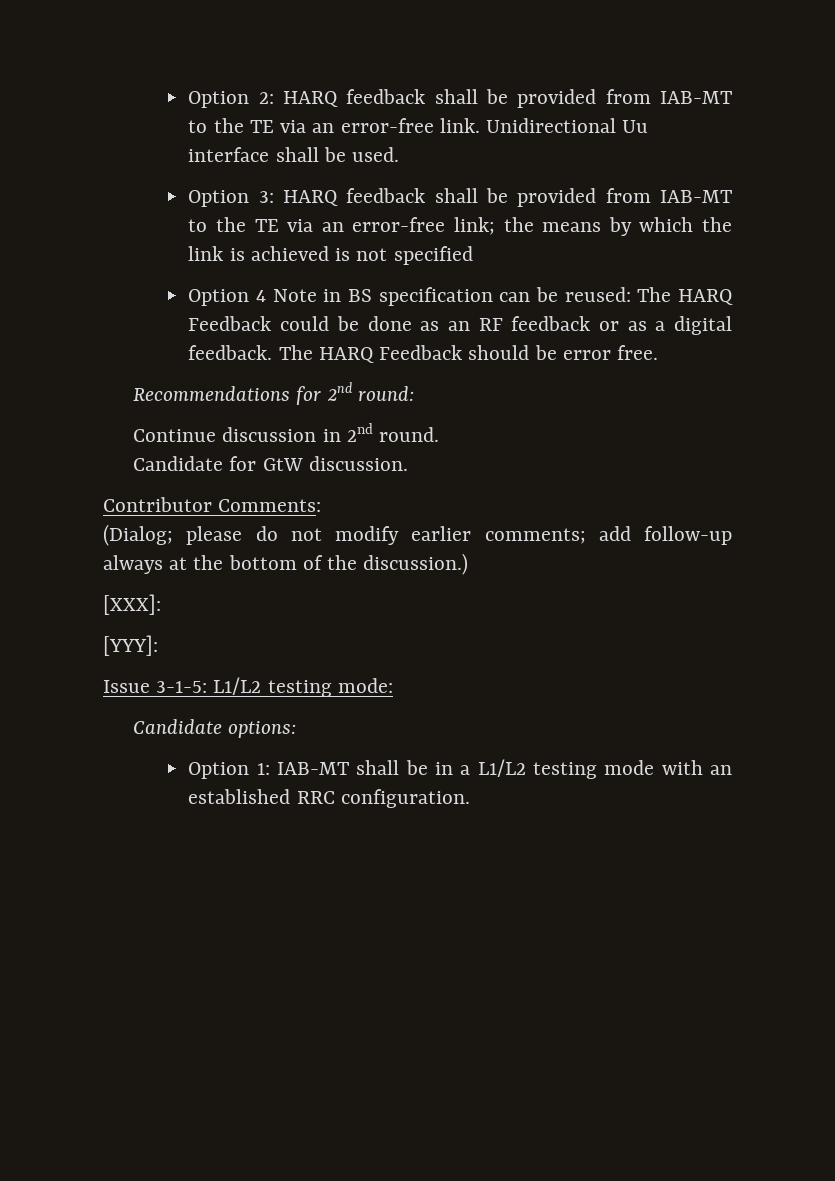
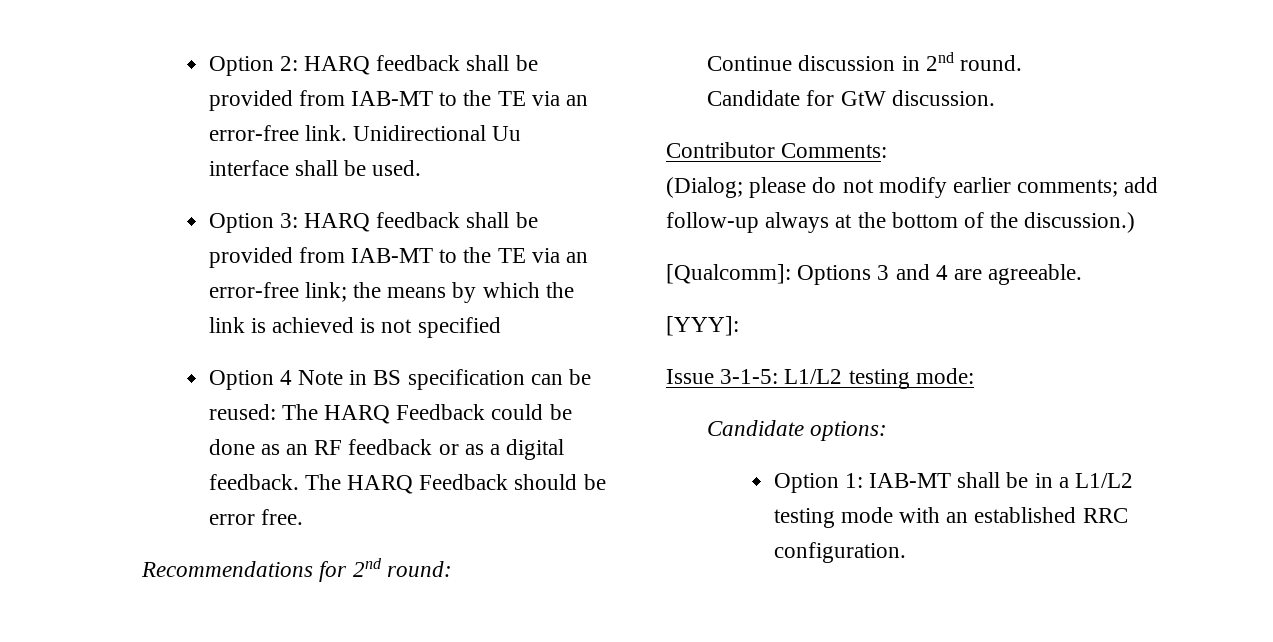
[103,594,161,615] [XXX]: -> [666,264,1083,285] [Qualcomm]: Options 3 and 4 are agreeable.

